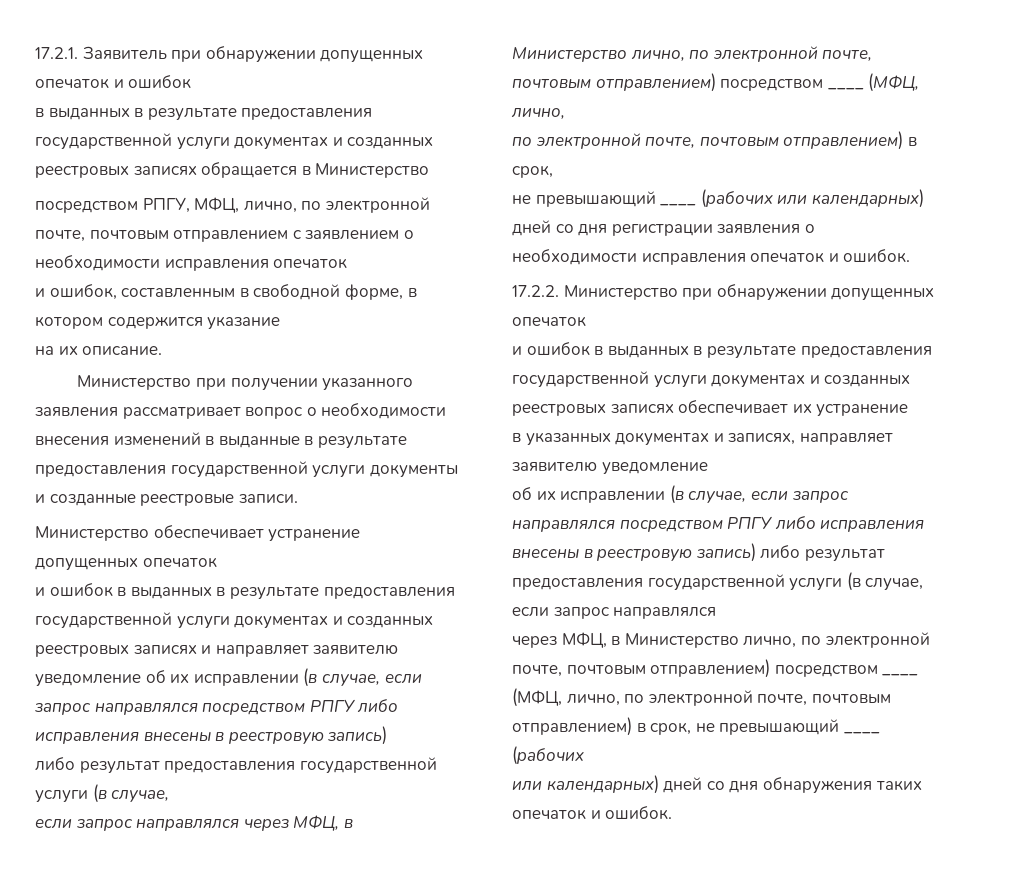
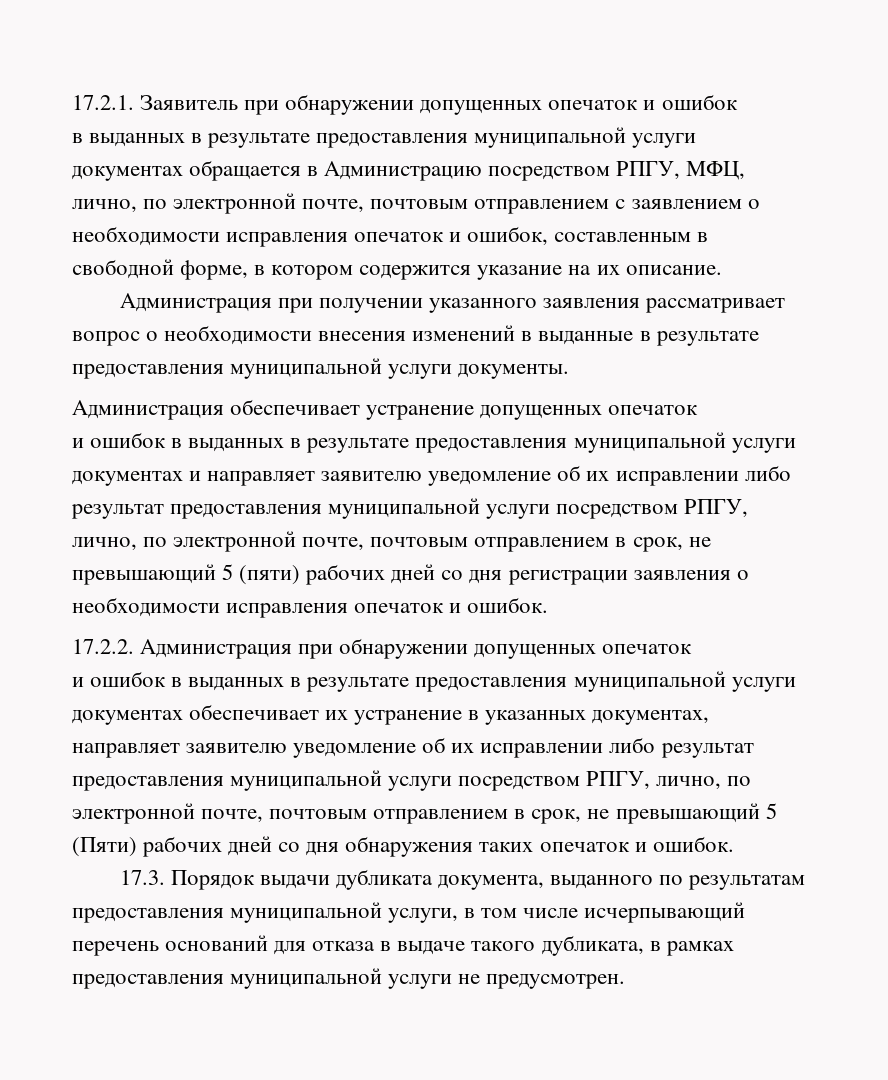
[35,133,434,150] [35,166,197,178] государственной услуги документах и созданных реестровых записях -> [474,127,697,148] [72,166,183,181] муниципальной услуги документах
[315,163,430,178] Министерство // -> [324,161,483,181] Администрацию
(348, 263) // -> (445, 237) none
(281, 323) // -> (563, 272) none
[77,375,192,390] Министерство -> [119,293,272,313] Администрация
[170,461,458,478] [35,494,298,506] [35,526,149,541] государственной услуги документы и созданные реестровые записи. // Министерство -> [230,358,570,379] [72,400,224,420] муниципальной услуги документы. // Администрация
[35,612,434,629] [35,645,399,657] [35,668,422,687] [34,699,399,715] [35,726,388,745] [34,757,437,774] [35,784,170,803] [35,815,353,831] [512,46,873,62] [512,73,920,92] [511,108,565,120] [512,131,917,150] [512,165,553,178] [512,189,924,208] государственной услуги документах и созданных реестровых записях и направляет заявителю уведомление об их исправлении (в случае, если запрос направлялся посредством РПГУ либо исправления внесены в реестровую запись) // либо результат предоставления государственной услуги (в случае, // если запрос направлялся через МФЦ, в Министерство лично, по электронной почте, почтовым отправлением) посредством ____ (МФЦ, лично, // по электронной почте, почтовым отправлением) в срок, // не превышающий ____ (рабочих или календарных) -> [573,432,796,453] [72,465,791,486] [71,498,749,519] [72,531,711,552] [72,564,386,585] муниципальной услуги документах и направляет заявителю уведомление об их исправлении либо результат предоставления муниципальной услуги посредством РПГУ, лично, по электронной почте, почтовым отправлением в срок, не превышающий 5 (пяти) рабочих
[563,285,678,300] Министерство -> [140,639,293,659] Администрация
[512,371,911,388] [512,404,674,416] государственной услуги документах и созданных реестровых записях -> [573,671,796,692] [72,710,183,725] муниципальной услуги документах
(909, 410) // -> (463, 717) none
[615,432,893,446] [512,462,708,475] [512,485,849,504] [512,516,925,532] [512,543,885,562] [512,572,924,591] [512,607,717,619] [512,632,930,648] [512,659,919,678] [512,688,891,707] [512,717,880,736] [512,746,584,765] [512,775,659,794] документах и записях, направляет заявителю уведомление // об их исправлении (в случае, если запрос направлялся посредством РПГУ либо исправления внесены в реестровую запись) либо результат предоставления государственной услуги (в случае, если запрос направлялся // через МФЦ, в Министерство лично, по электронной почте, почтовым отправлением) посредством ____ (МФЦ, лично, по электронной почте, почтовым отправлением) в срок, не превышающий ____ (рабочих // или календарных) -> [592,710,710,725] [72,737,754,758] [72,770,752,791] [72,803,777,824] [72,836,223,857] документах, направляет заявителю уведомление об их исправлении либо результат предоставления муниципальной услуги посредством РПГУ, лично, по электронной почте, почтовым отправлением в срок, не превышающий 5 (Пяти) рабочих
(673, 813) none -> [119,869,806,890] [72,902,746,923] [72,935,734,956] [72,968,626,989] // 17.3. Порядок выдачи дубликата документа, выданного по результатам предоставления муниципальной услуги, в том числе исчерпывающий перечень оснований для отказа в выдаче такого дубликата, в рамках предоставления муниципальной услуги не предусмотрен.

